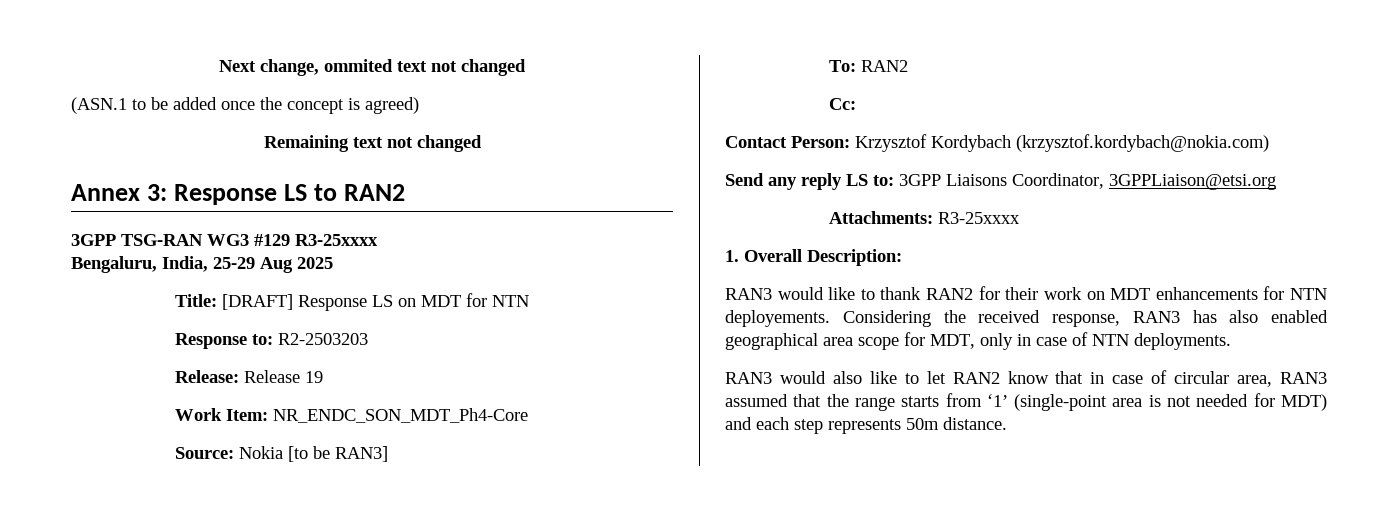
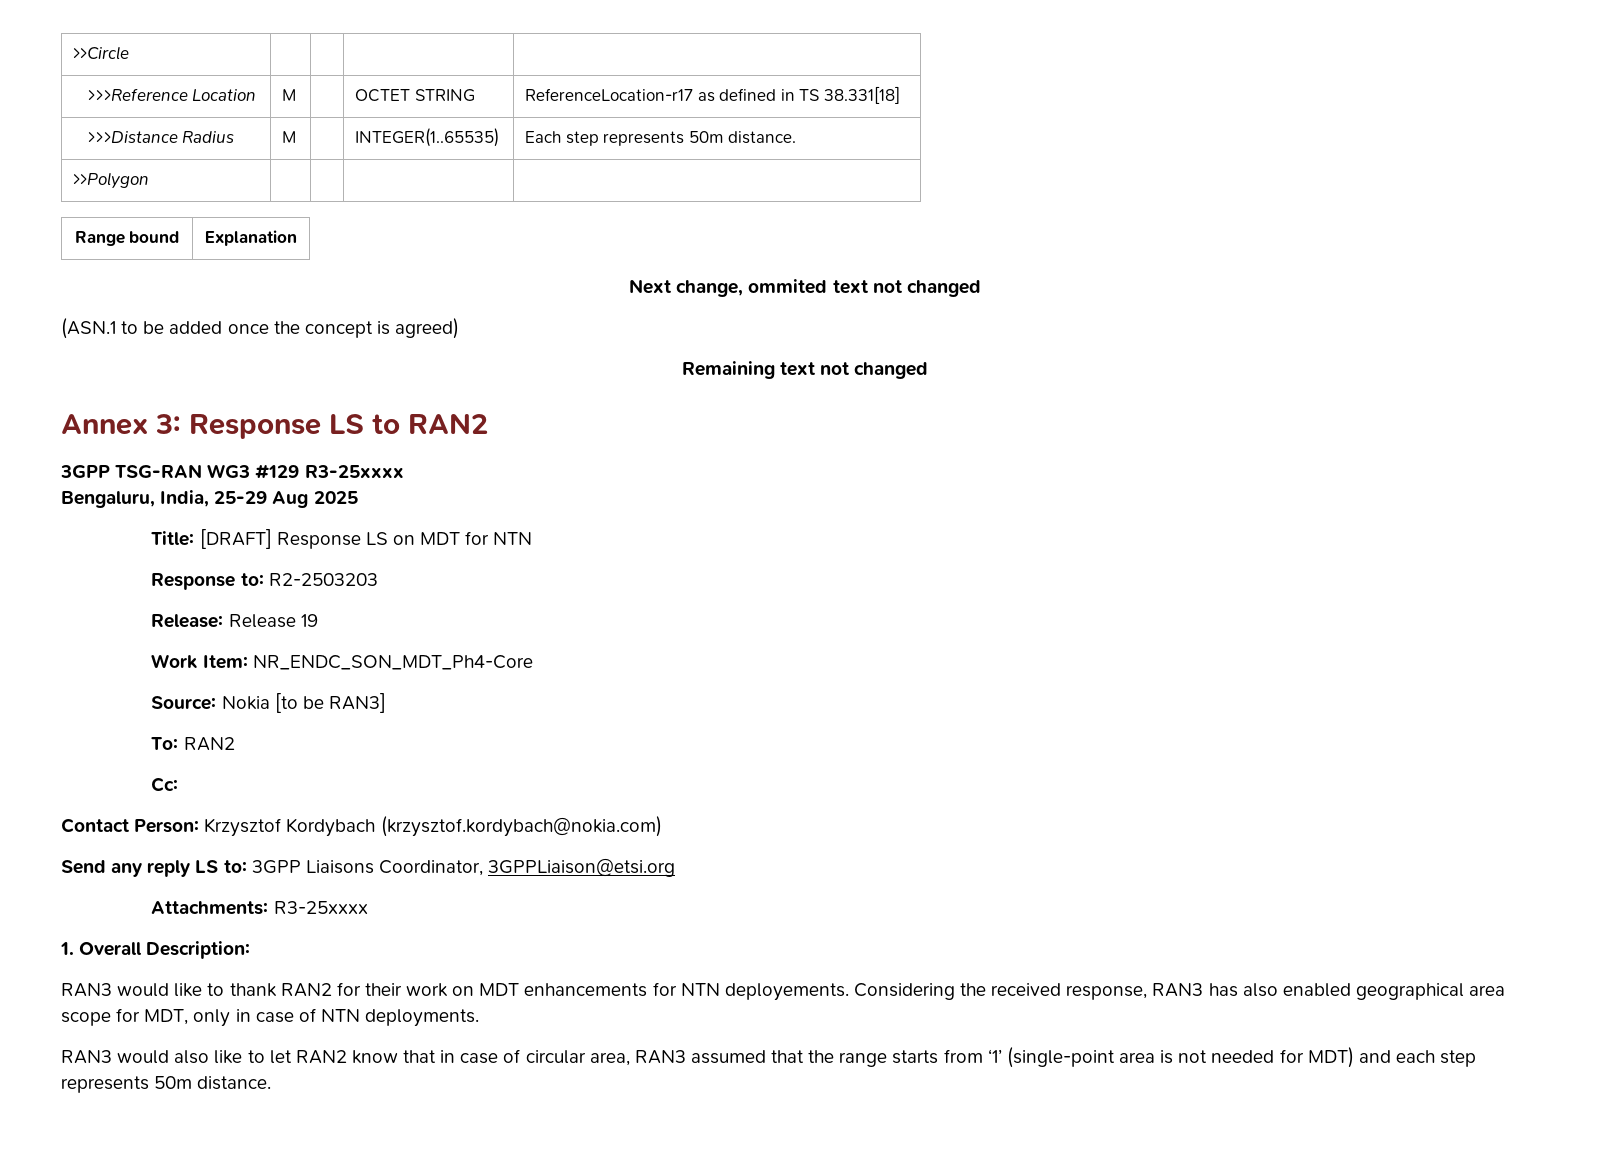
(219, 66) none -> [73,46,130,60] [86,88,257,101] [282,89,297,101] [355,89,475,102] [525,86,901,104] [86,131,235,143] [282,131,297,143] [355,128,500,147] [525,131,797,146] [73,172,150,189] [74,231,180,246] [205,230,297,246] >>Circle | | | | // >>>Reference Location | M | | OCTET STRING | ReferenceLocation-r17 as defined in TS 38.331[18] // >>>Distance Radius | M | | INTEGER(1..65535) | Each step represents 50m distance. // >>Polygon | | | | // Range bound | Explanation //

